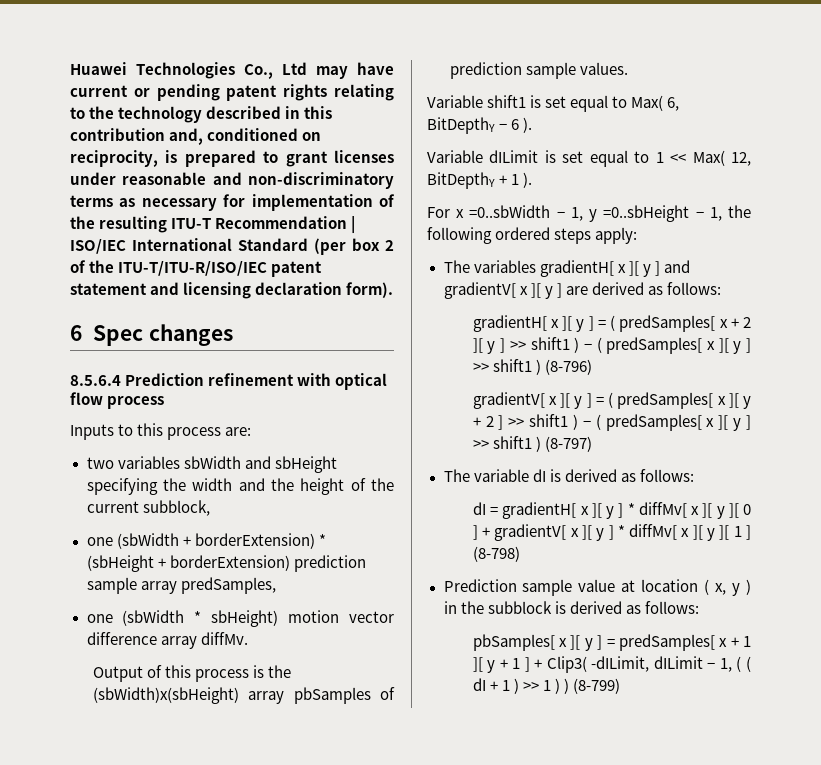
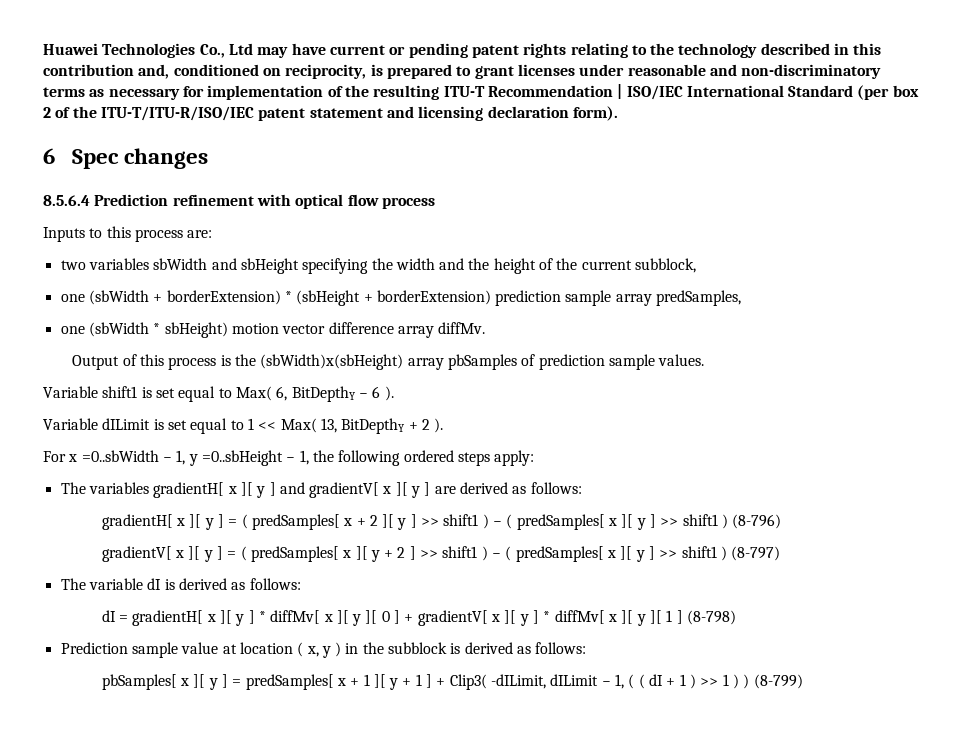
[731,152,752,166] 12, -> [320,418,337,433] 13,
[511,174,520,185] 1 -> [421,419,430,430] 2

